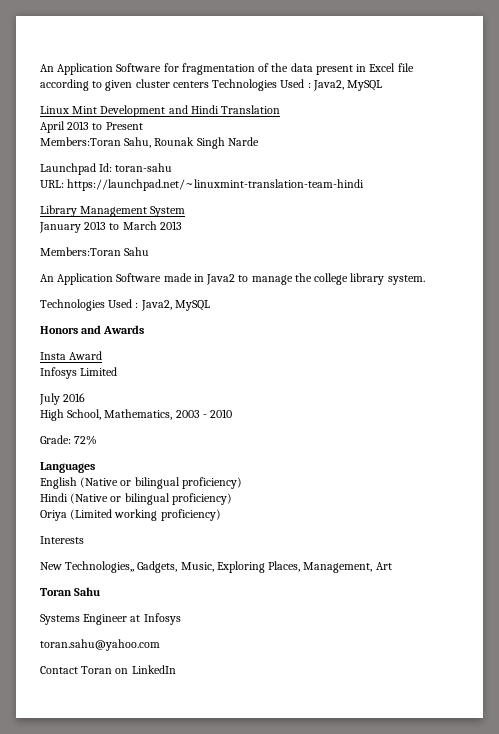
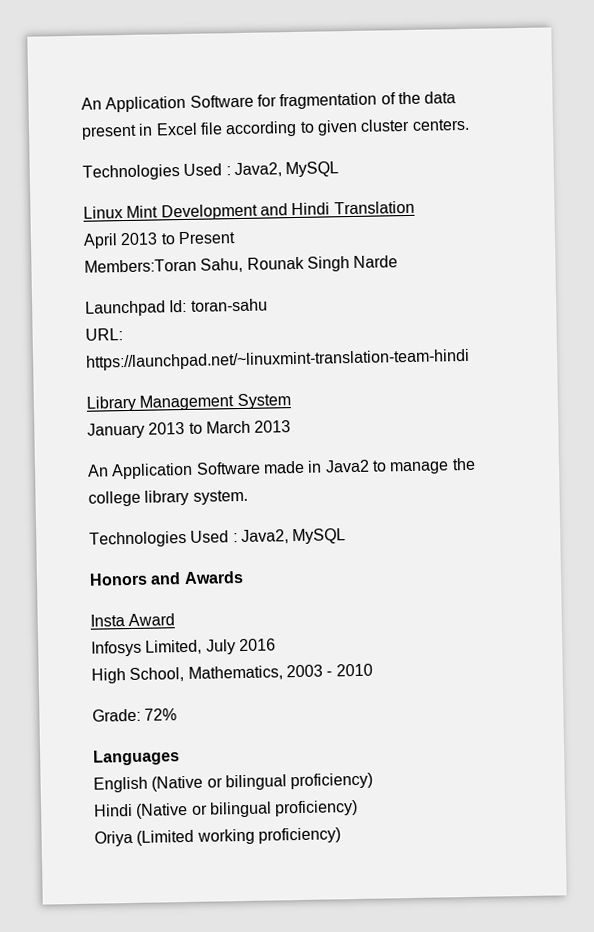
[172,81,209,88] centers -> [411,118,470,131] centers. //
[40,247,150,256] // Members:Toran Sahu -> (292, 426) none
[80,367,118,376] Limited // -> [145,639,203,655] Limited,
[40,536,84,544] [40,561,392,573] [40,587,101,596] [40,613,181,625] [40,639,160,651] [40,665,176,674] // Interests // New Technologies,, Gadgets, Music, Exploring Places, Management, Art // Toran Sahu // Systems Engineer at Infosys // toran.sahu@yahoo.com // Contact Toran on LinkedIn -> (341, 835) none

